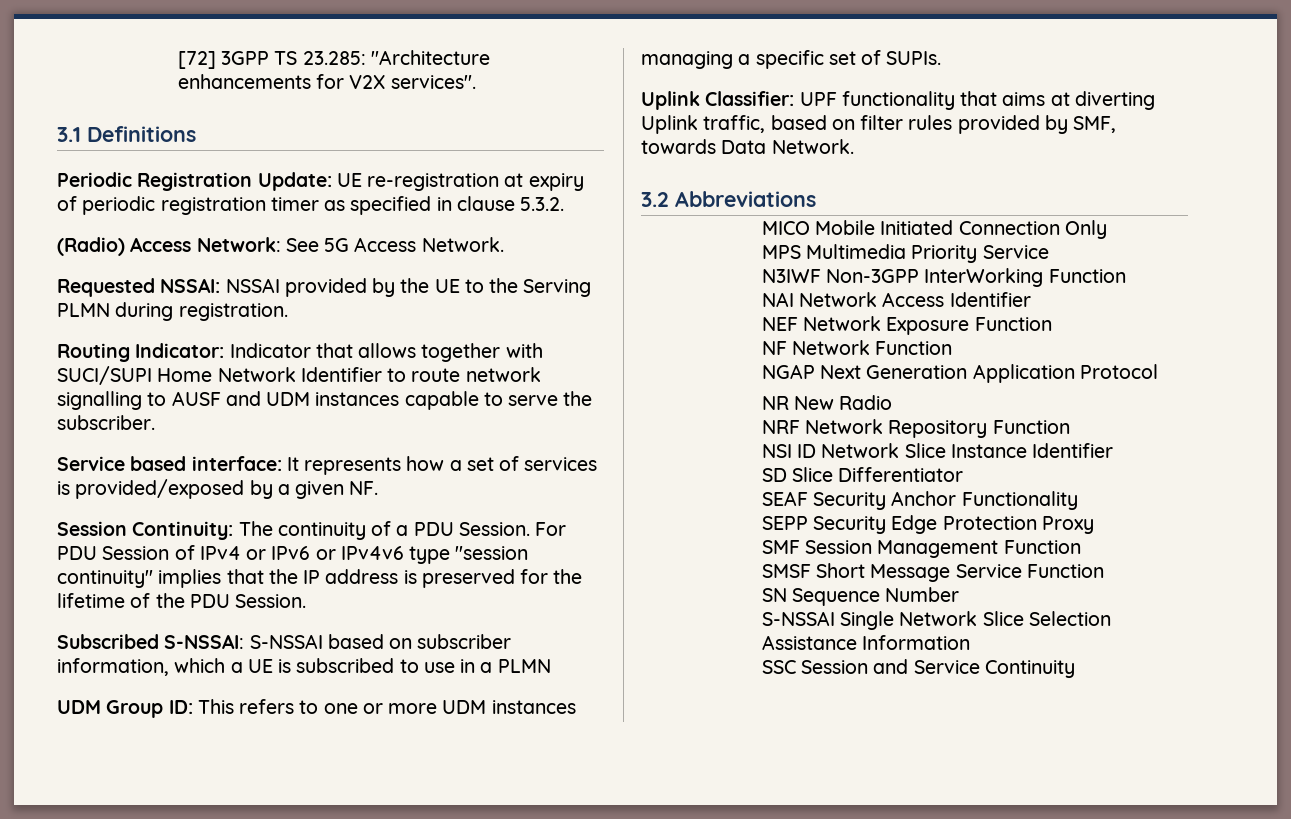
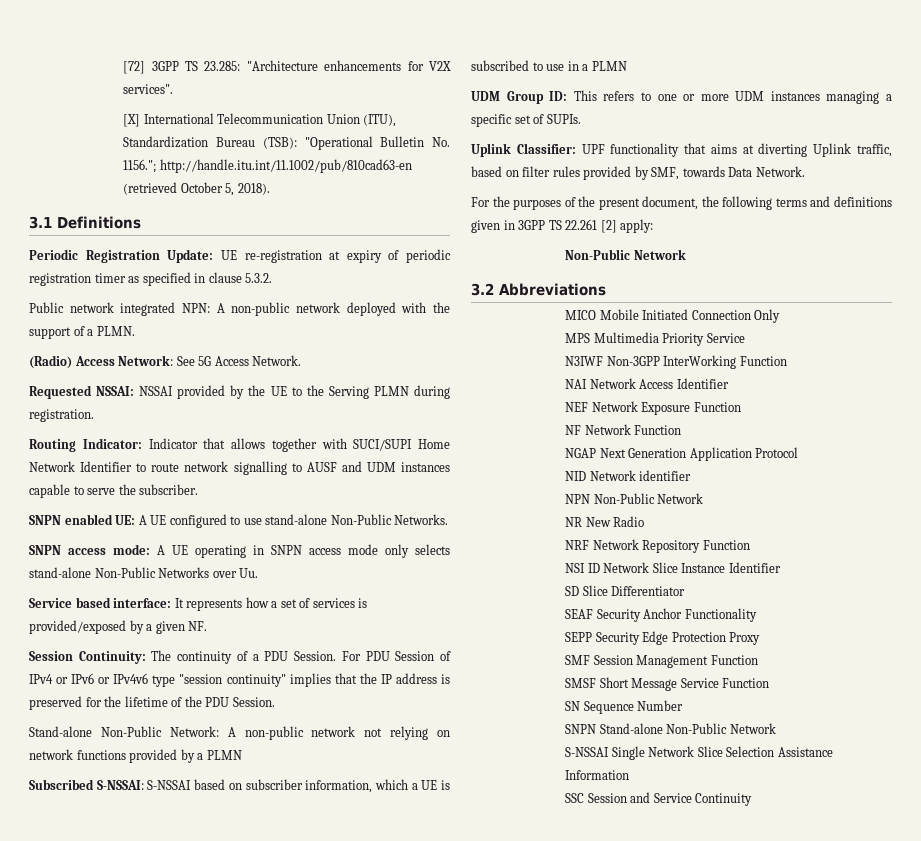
(476, 82) none -> [123,113,397,127] [123,136,450,150] [123,159,412,173] [123,182,270,196] // [X] International Telecommunication Union (ITU), Standardization Bureau (TSB): "Operational Bulletin No. 1156."; http://handle.itu.int/11.1002/pub/810cad63-en (retrieved October 5, 2018).
(565, 204) none -> [29,302,451,316] [29,326,135,339] // Public network integrated NPN: A non-public network deployed with the support of a PLMN.
(155, 422) none -> [29,514,449,528] [29,544,450,558] [29,567,259,578] // SNPN enabled UE: A UE configured to use stand-alone Non-Public Networks. // SNPN access mode: A UE operating in SNPN access mode only selects stand-alone Non-Public Networks over Uu.
(307, 601) none -> [29,726,450,740] [29,749,242,763] // Stand-alone Non-Public Network: A non-public network not relying on network functions provided by a PLMN
(854, 146) none -> [471,196,892,210] [471,219,654,233] [565,249,686,260] // For the purposes of the present document, the following terms and definitions given in 3GPP TS 22.261 [2] apply: // Non-Public Network
(1158, 371) none -> [565,470,692,481] [565,493,704,504] // NID Network identifier // NPN Non-Public Network
(960, 594) none -> [565,723,776,734] // SNPN Stand-alone Non-Public Network

